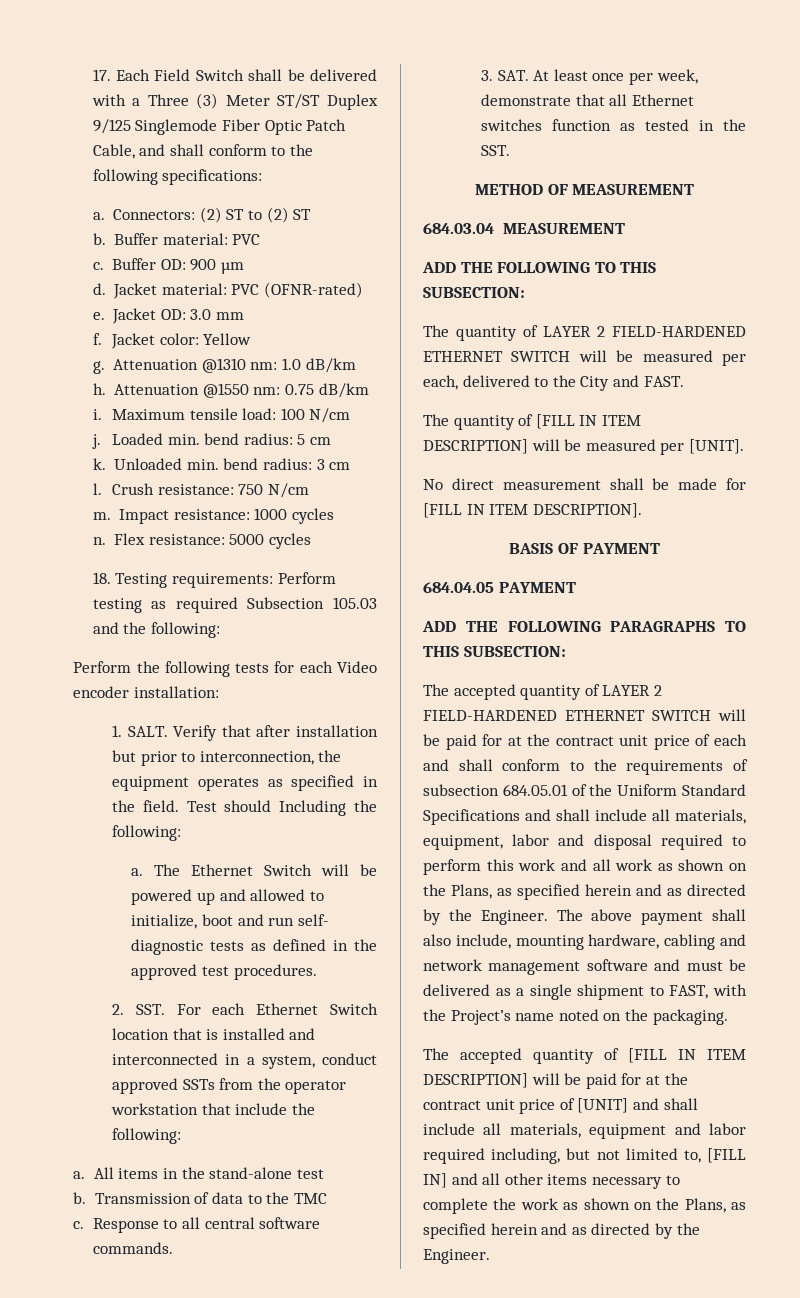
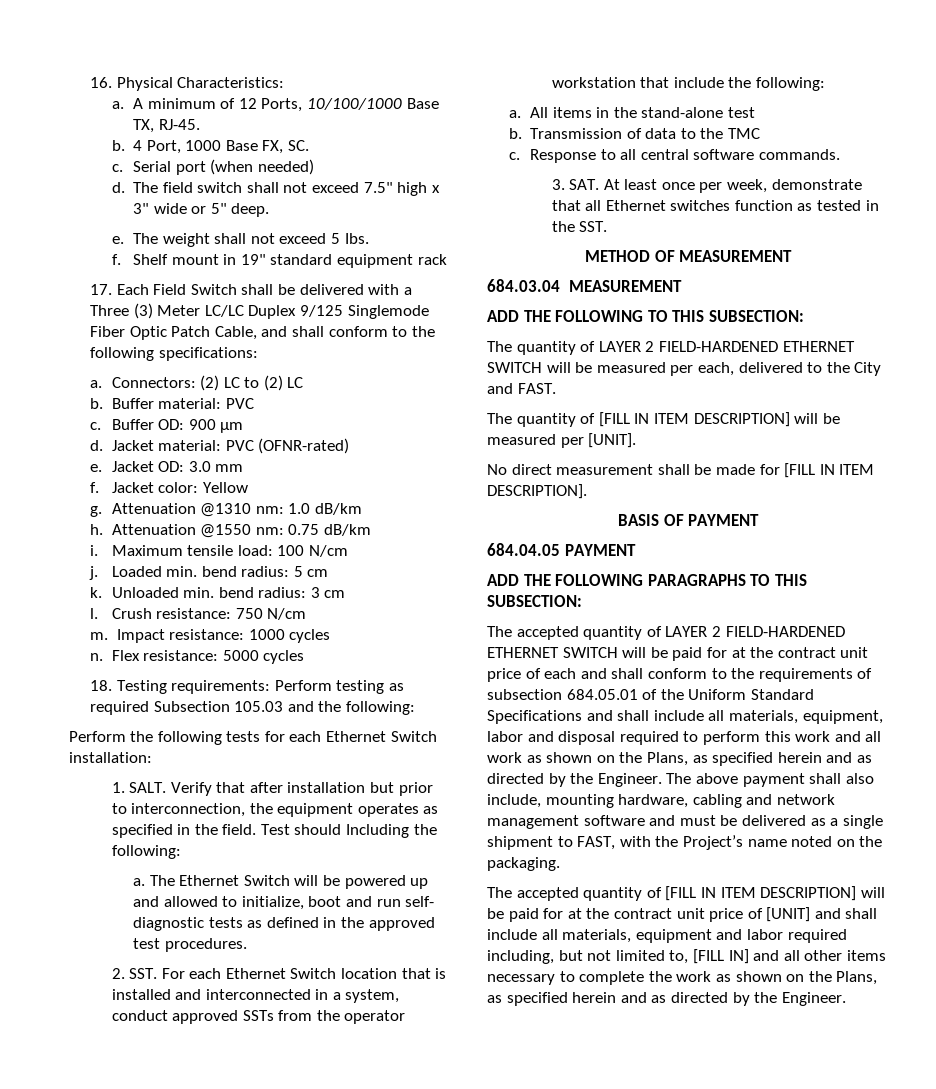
(92, 75) none -> [90,77,285,91] [111,98,439,112] [133,119,200,133] [111,140,309,154] [111,159,314,175] [111,182,440,196] [133,203,270,217] [111,233,369,247] [111,254,447,268] 16. Physical Characteristics: // a. A minimum of 12 Ports, 10/100/1000 Base TX, RJ-45. // b. 4 Port, 1000 Base FX, SC. // c. Serial port (when needed) // d. The field switch shall not exceed 7.5" high x 3" wide or 5" deep. // e. The weight shall not exceed 5 Ibs. // f. Shelf mount in 19" standard equipment rack //
[277,94,321,109] ST/ST -> [204,305,244,317] LC/LC
[226,209,245,220] ST -> [223,377,240,388] LC
[293,209,312,220] ST -> [287,377,304,388] LC
[337,661,377,673] [73,686,130,698] Video encoder -> [326,731,437,742] Ethernet Switch

